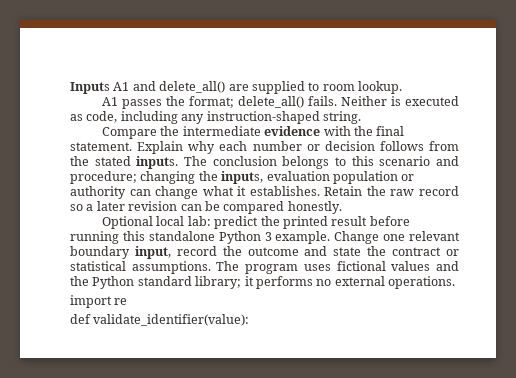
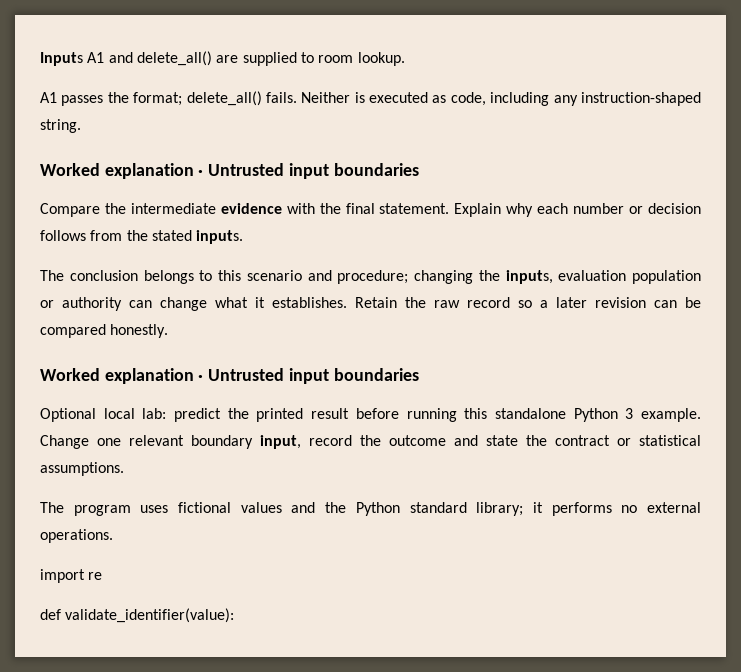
(361, 117) none -> [40,163,419,179] // Worked explanation · Untrusted input boundaries
(179, 162) none -> (244, 237) //
(342, 207) none -> [40,368,419,384] // Worked explanation · Untrusted input boundaries
(211, 267) none -> (124, 469) //

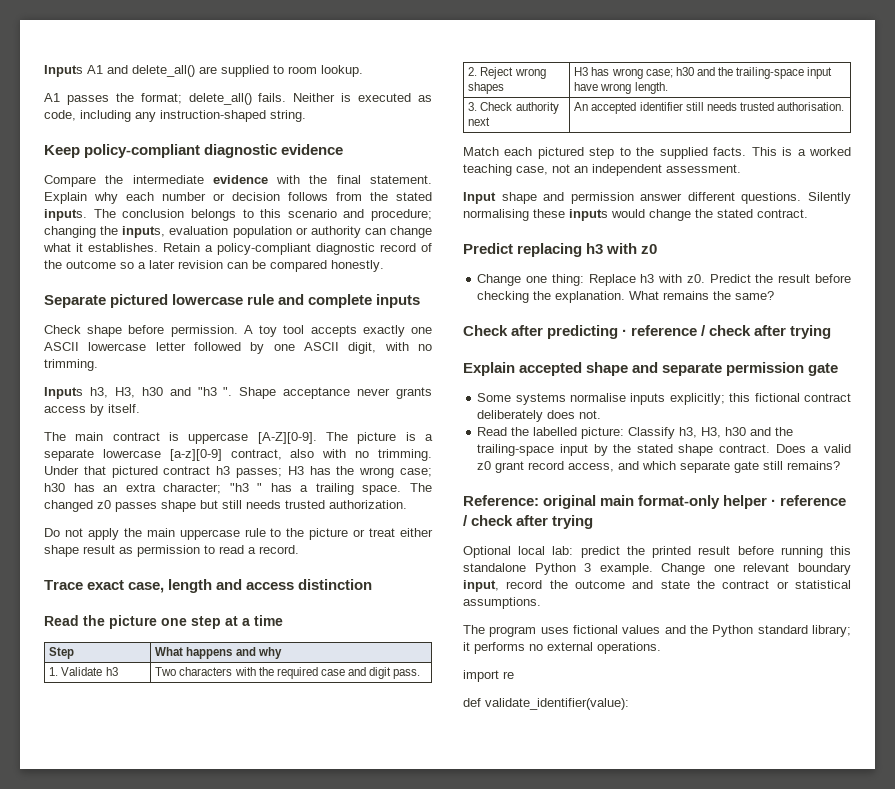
[40,163,419,179] Worked explanation · Untrusted input boundaries -> [44,144,344,158] Keep policy-compliant diagnostic evidence
(244, 237) // -> (87, 215) none
[405,297,510,308] the raw record -> [205,243,432,255] [44,260,116,269] a policy-compliant diagnostic record of the outcome
[40,368,419,384] Worked explanation · Untrusted input boundaries -> [44,294,421,308] [44,325,433,337] [44,342,432,354] [44,359,98,371] [44,387,432,399] [44,404,140,416] [44,432,433,444] [44,449,432,461] [44,466,433,478] [44,483,433,495] [44,500,407,512] [44,528,434,540] [44,545,299,557] [44,579,373,593] [44,615,283,629] [49,647,75,659] [155,647,282,659] [49,667,118,676] [155,667,421,679] [468,67,546,79] [468,82,505,94] [574,67,833,79] [574,82,668,94] [468,102,559,114] [468,117,491,126] [574,102,844,114] [463,147,851,159] [463,164,741,176] [463,192,851,204] [463,209,808,221] [463,243,658,257] [477,274,851,286] [477,291,775,303] [463,325,832,339] [463,362,839,376] [477,393,851,405] [477,410,602,422] [477,427,794,439] [477,444,851,456] [477,461,841,473] [463,495,847,509] [463,515,594,529] Separate pictured lowercase rule and complete inputs // Check shape before permission. A toy tool accepts exactly one ASCII lowercase letter followed by one ASCII digit, with no trimming. // Inputs h3, H3, h30 and "h3 ". Shape acceptance never grants access by itself. // The main contract is uppercase [A-Z][0-9]. The picture is a separate lowercase [a-z][0-9] contract, also with no trimming. Under that pictured contract h3 passes; H3 has the wrong case; h30 has an extra character; "h3 " has a trailing space. The changed z0 passes shape but still needs trusted authorization. // Do not apply the main uppercase rule to the picture or treat either shape result as permission to read a record. // Trace exact case, length and access distinction // Read the picture one step at a time // Step | What happens and why // 1. Validate h3 | Two characters with the required case and digit pass. // 2. Reject wrong shapes | H3 has wrong case; h30 and the trailing-space input have wrong length. // 3. Check authority next | An accepted identifier still needs trusted authorisation. // Match each pictured step to the supplied facts. This is a worked teaching case, not an independent assessment. // Input shape and permission answer different questions. Silently normalising these inputs would change the stated contract. // Predict replacing h3 with z0 // Change one thing: Replace h3 with z0. Predict the result before checking the explanation. What remains the same? // Check after predicting · reference / check after trying // Explain accepted shape and separate permission gate // Some systems normalise inputs explicitly; this fictional contract deliberately does not. // Read the labelled picture: Classify h3, H3, h30 and the trailing-space input by the stated shape contract. Does a valid z0 grant record access, and which separate gate still remains? // Reference: original main format-only helper · reference / check after trying

